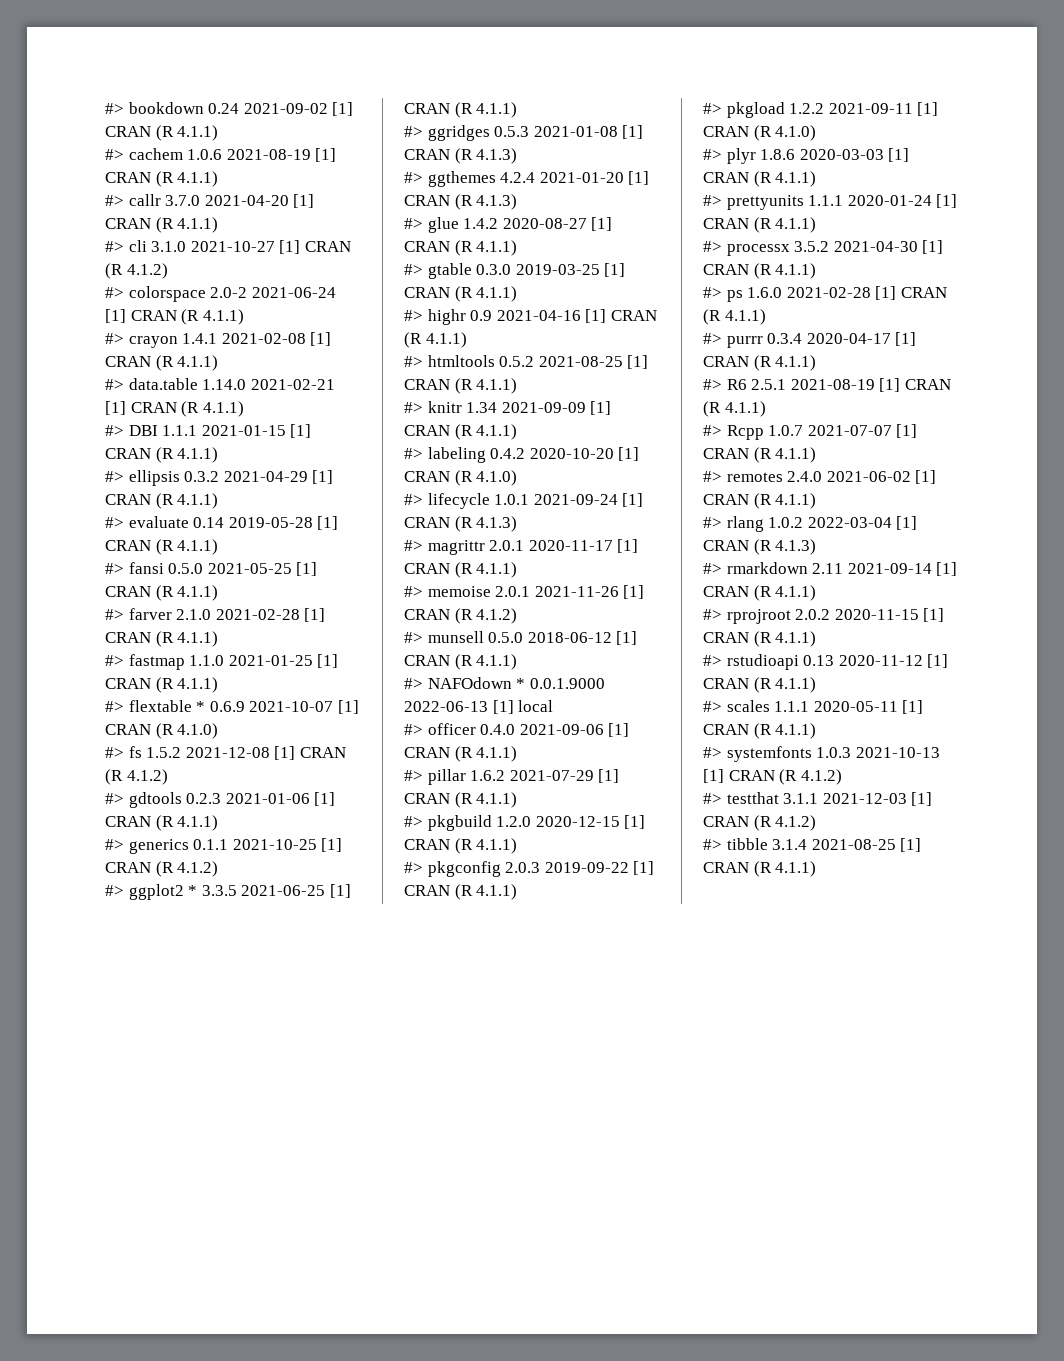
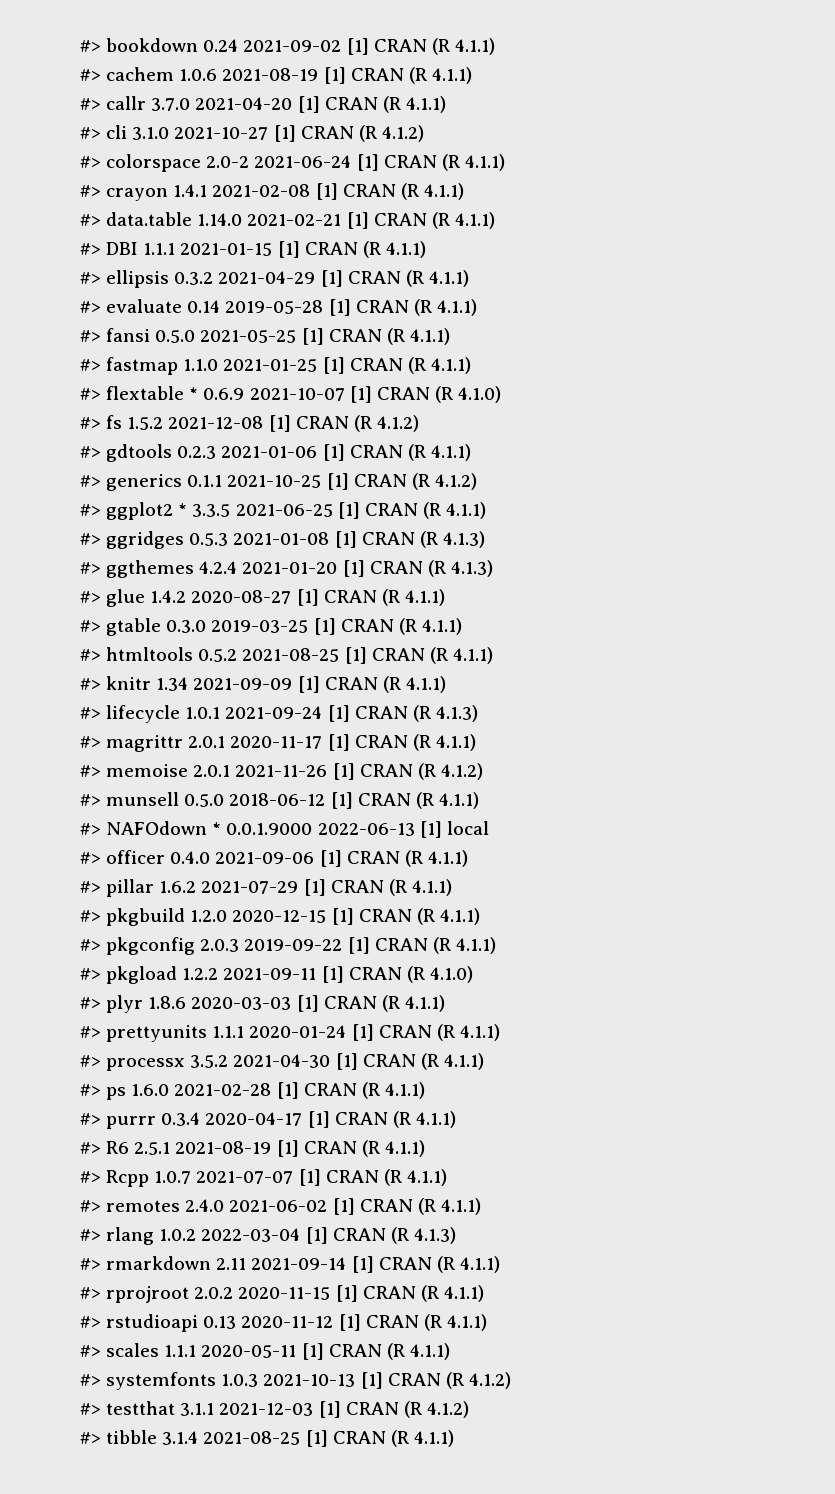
[105,608,326,622] [105,631,219,647] // #> farver 2.1.0 2021-02-28 [1] CRAN (R 4.1.1) -> (450, 336) none
[404,309,657,325] [404,332,467,348] // #> highr 0.9 2021-04-16 [1] CRAN (R 4.1.1) -> (462, 626) none
[404,447,640,463] [404,470,518,486] // #> labeling 0.4.2 2020-10-20 [1] CRAN (R 4.1.0) -> (446, 684) none

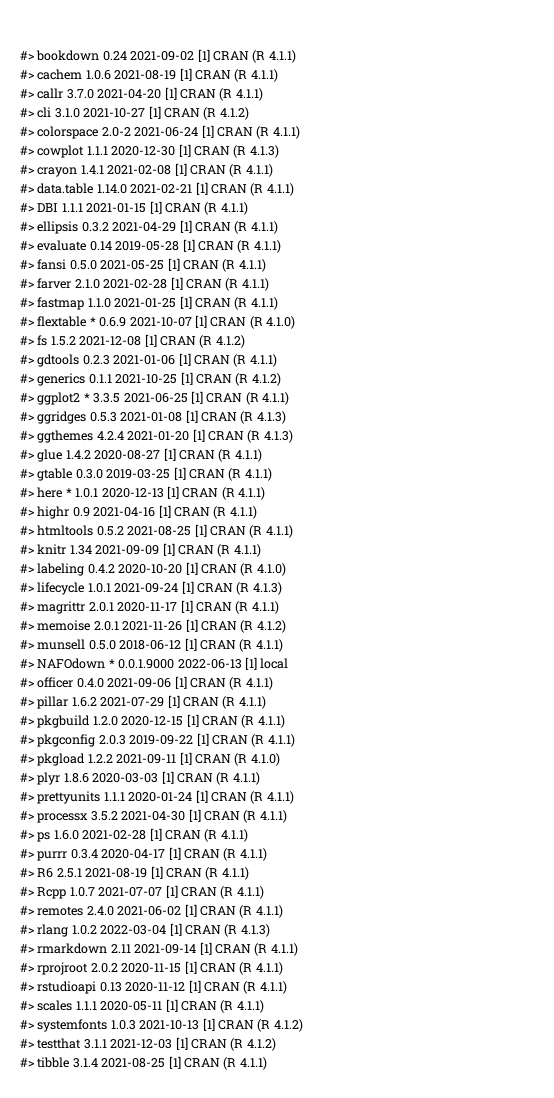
(505, 162) none -> [20,144,279,158] // #> cowplot 1.1.1 2020-12-30 [1] CRAN (R 4.1.3)
(450, 336) none -> [20,277,269,291] // #> farver 2.1.0 2021-02-28 [1] CRAN (R 4.1.1)
(462, 626) none -> [20,486,265,500] [20,505,257,519] // #> here * 1.0.1 2020-12-13 [1] CRAN (R 4.1.1) // #> highr 0.9 2021-04-16 [1] CRAN (R 4.1.1)
(446, 684) none -> [20,562,286,576] // #> labeling 0.4.2 2020-10-20 [1] CRAN (R 4.1.0)

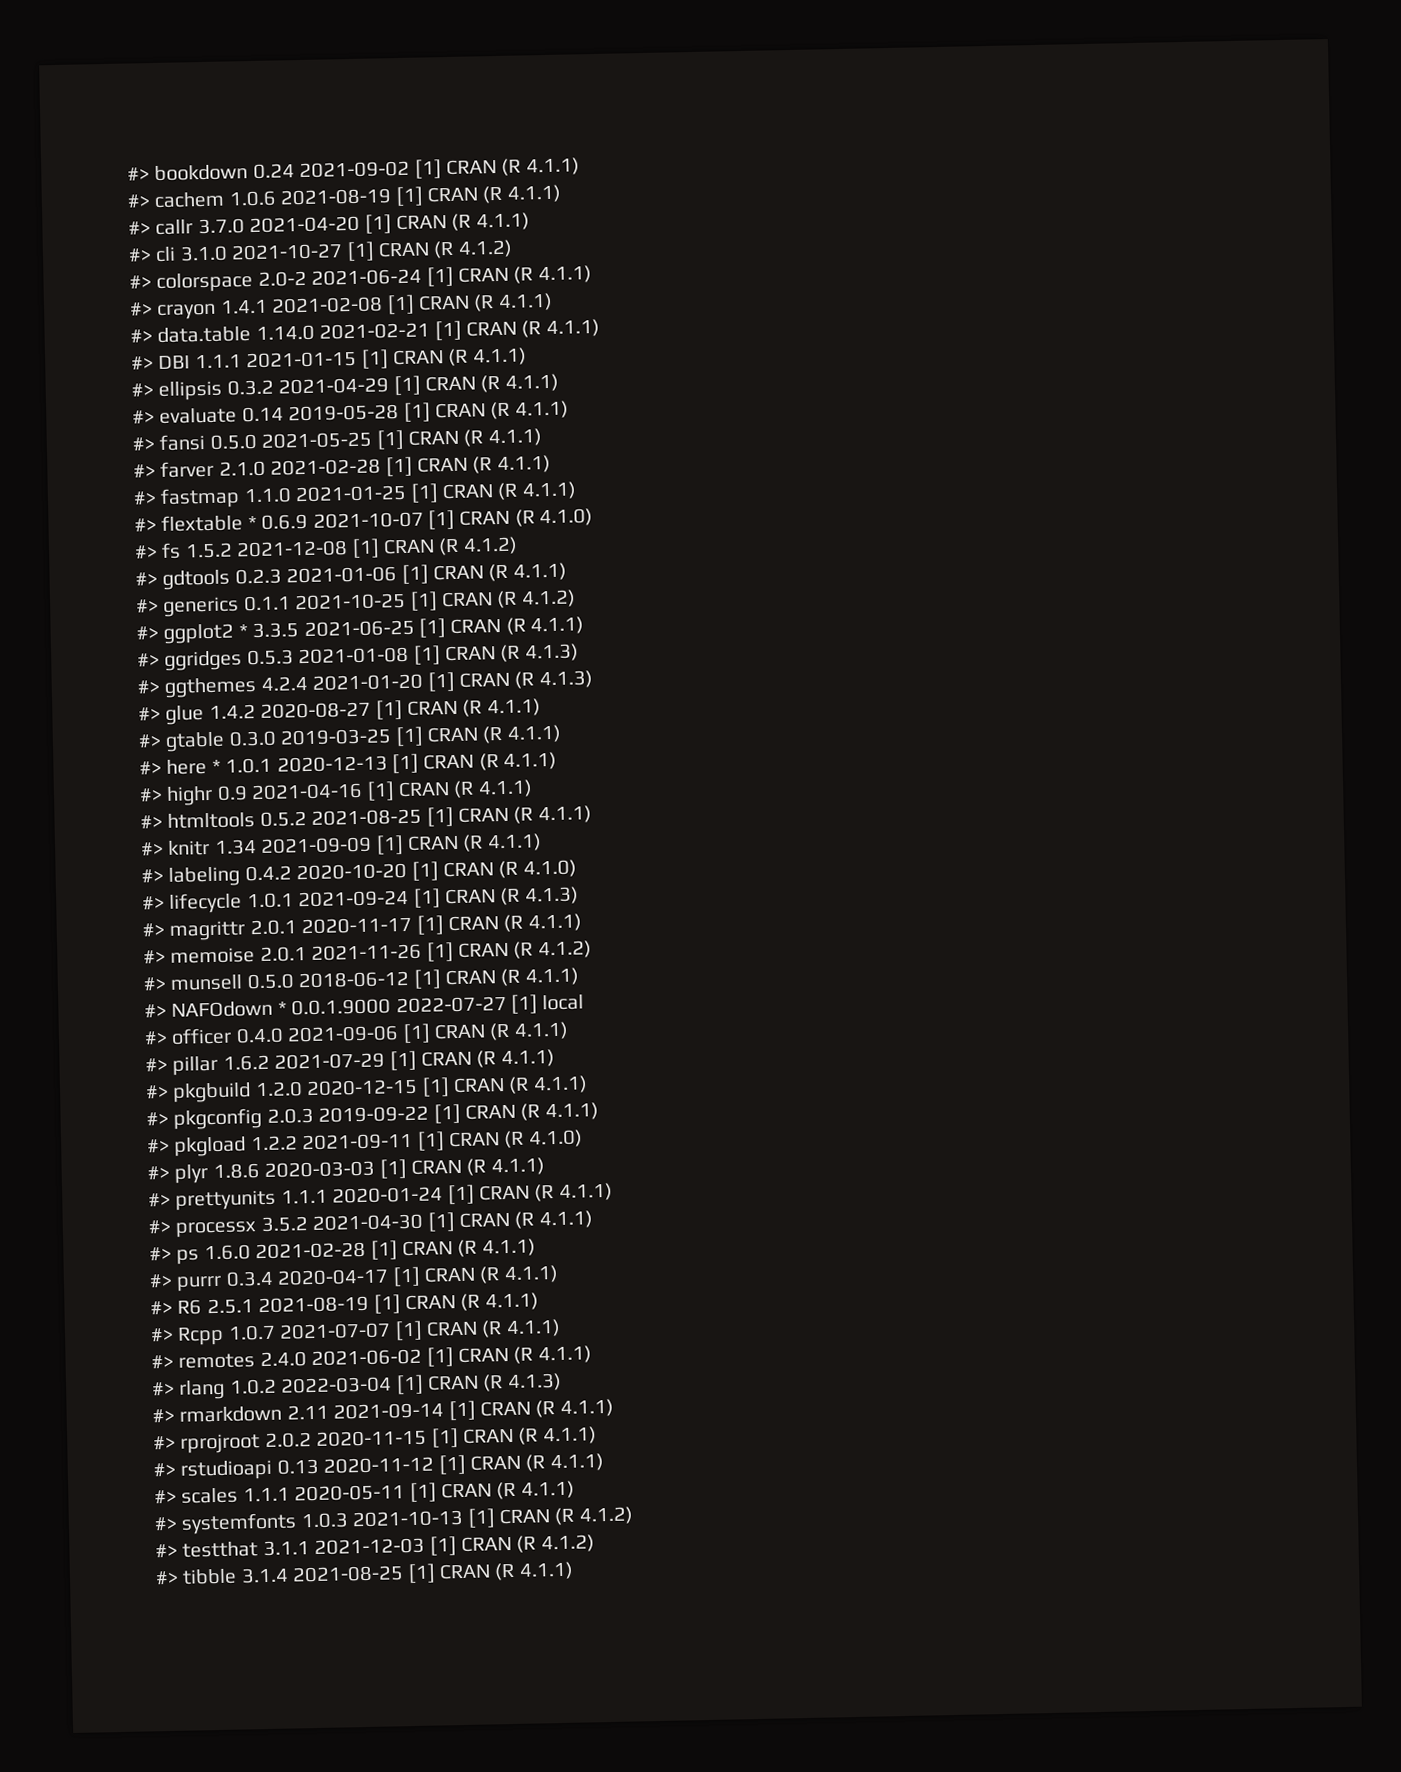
[20,144,279,158] // #> cowplot 1.1.1 2020-12-30 [1] CRAN (R 4.1.3) -> (592, 274) none
[177,659,242,669] 2022-06-13 -> [395,995,507,1014] 2022-07-27

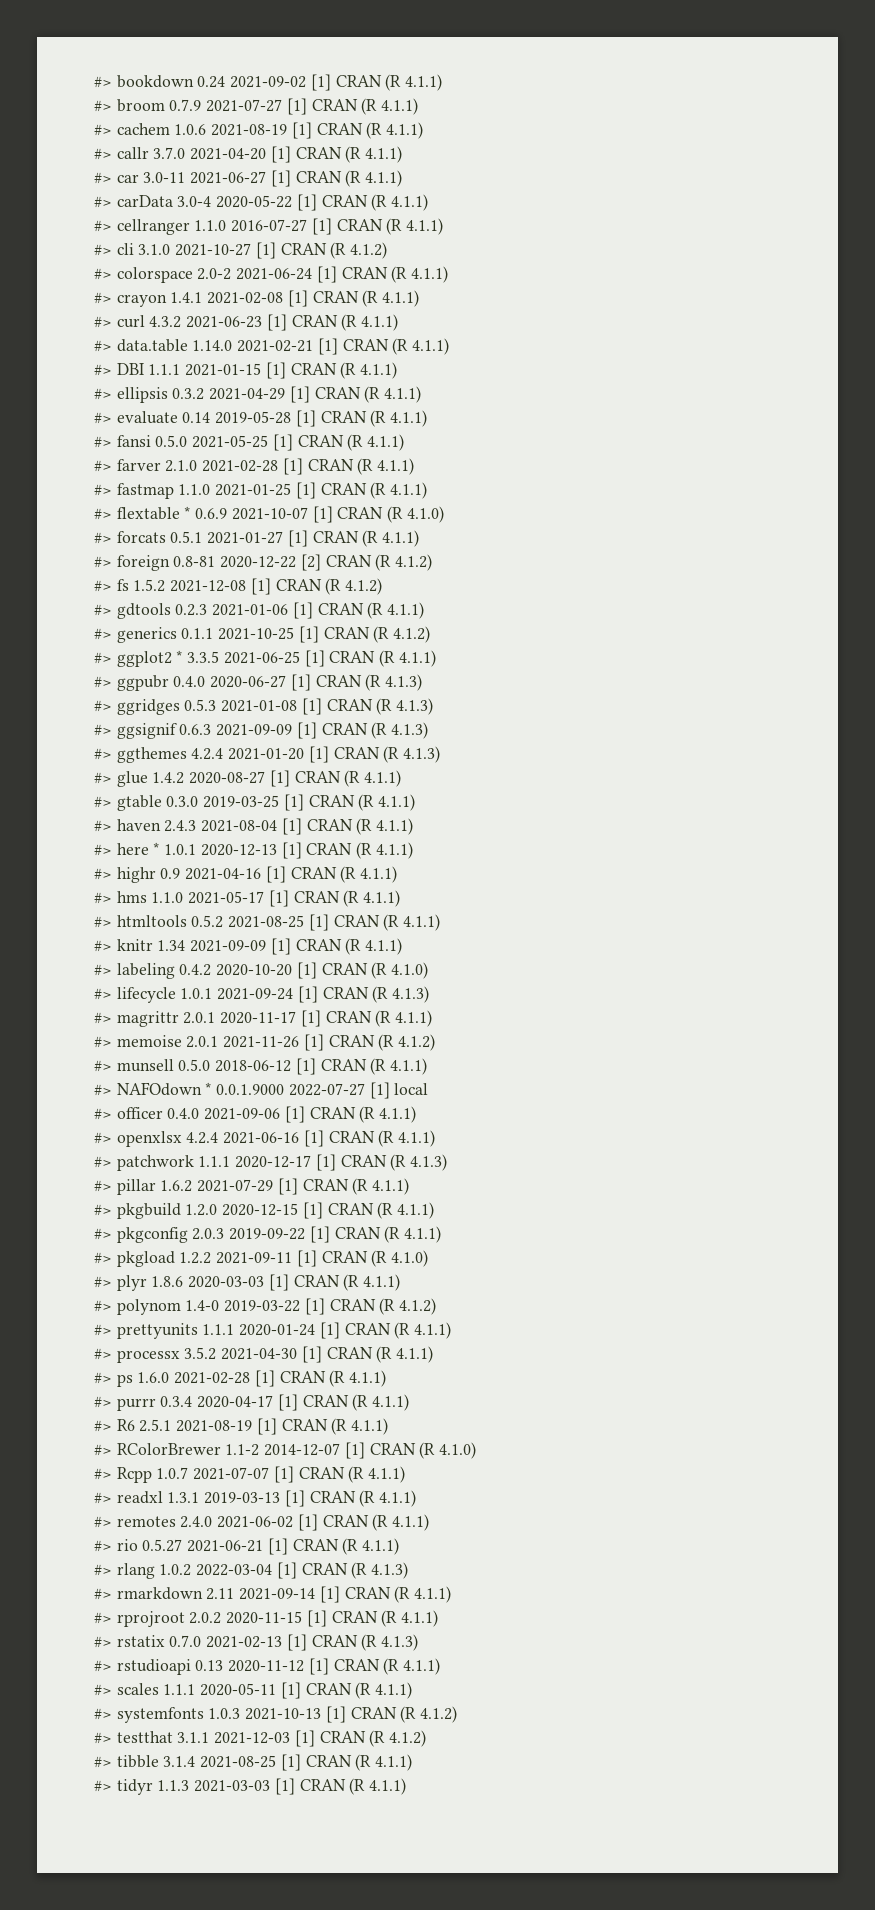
(580, 166) none -> [94,98,419,115] // #> broom 0.7.9 2021-07-27 [1] CRAN (R 4.1.1)
(530, 221) none -> [94,170,403,187] [94,194,429,211] [94,218,444,235] // #> car 3.0-11 2021-06-27 [1] CRAN (R 4.1.1) // #> carData 3.0-4 2020-05-22 [1] CRAN (R 4.1.1) // #> cellranger 1.1.0 2016-07-27 [1] CRAN (R 4.1.1)
(553, 302) none -> [94,314,399,331] // #> curl 4.3.2 2021-06-23 [1] CRAN (R 4.1.1)
(594, 517) none -> [94,530,420,547] [94,554,433,571] // #> forcats 0.5.1 2021-01-27 [1] CRAN (R 4.1.1) // #> foreign 0.8-81 2020-12-22 [2] CRAN (R 4.1.2)
(585, 625) none -> [94,674,423,691] // #> ggpubr 0.4.0 2020-06-27 [1] CRAN (R 4.1.3)
(579, 652) none -> [94,722,429,739] // #> ggsignif 0.6.3 2021-09-09 [1] CRAN (R 4.1.3)
(562, 733) none -> [94,818,414,835] // #> haven 2.4.3 2021-08-04 [1] CRAN (R 4.1.1)
(533, 788) none -> [94,890,401,907] // #> hms 1.1.0 2021-05-17 [1] CRAN (R 4.1.1)
(569, 1030) none -> [94,1130,436,1147] [94,1154,448,1171] // #> openxlsx 4.2.4 2021-06-16 [1] CRAN (R 4.1.1) // #> patchwork 1.1.1 2020-12-17 [1] CRAN (R 4.1.3)
(545, 1166) none -> [94,1298,437,1315] // #> polynom 1.4-0 2019-03-22 [1] CRAN (R 4.1.2)
(539, 1301) none -> [94,1442,477,1459] // #> RColorBrewer 1.1-2 2014-12-07 [1] CRAN (R 4.1.0)
(561, 1328) none -> [94,1490,417,1507] // #> readxl 1.3.1 2019-03-13 [1] CRAN (R 4.1.1)
(592, 1354) none -> [94,1538,400,1555] // #> rio 0.5.27 2021-06-21 [1] CRAN (R 4.1.1)
(597, 1435) none -> [94,1634,419,1651] // #> rstatix 0.7.0 2021-02-13 [1] CRAN (R 4.1.3)
(574, 1570) none -> [94,1778,407,1795] // #> tidyr 1.1.3 2021-03-03 [1] CRAN (R 4.1.1)

